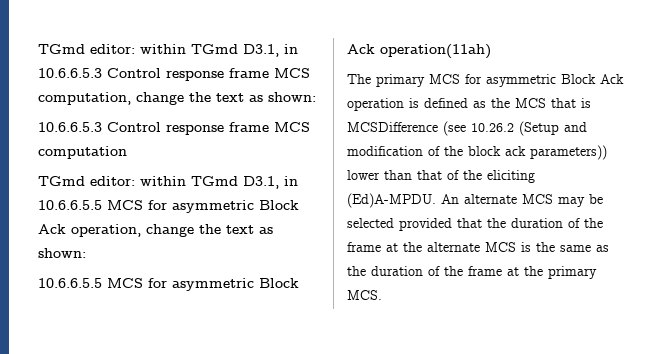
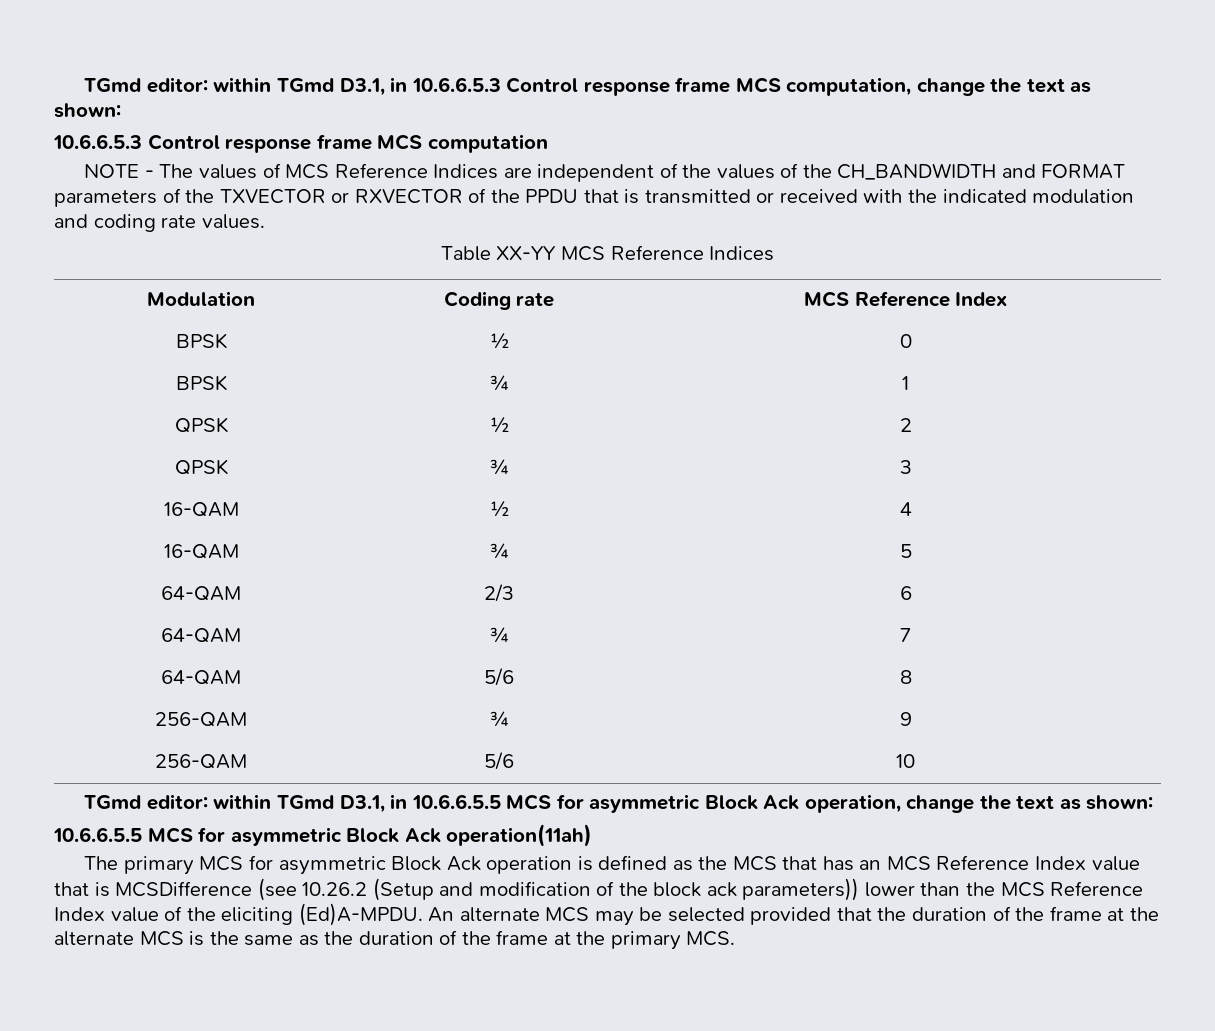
(127, 152) none -> [84,163,1126,182] [54,188,1135,207] [54,214,265,232] [440,245,775,261] [147,291,255,306] [443,291,555,310] [803,291,1008,307] [175,333,227,349] [489,332,509,349] [899,334,912,348] [175,375,227,391] [490,375,508,391] [902,376,910,390] [174,417,228,433] [489,416,509,433] [899,418,912,432] [174,459,228,475] [490,459,508,475] [899,460,912,474] [163,502,239,517] [489,500,509,517] [899,502,912,516] [163,544,239,559] [490,543,508,559] [899,544,912,558] [161,586,241,601] [484,584,514,602] [899,586,912,600] [161,628,241,643] [490,627,508,643] [900,628,912,642] [161,670,241,685] [484,668,514,686] [899,670,912,684] [155,712,247,727] [490,711,508,727] [899,712,912,726] [155,754,247,769] [484,752,514,770] [896,754,916,768] // NOTE - The values of MCS Reference Indices are independent of the values of the CH_BANDWIDTH and FORMAT parameters of the TXVECTOR or RXVECTOR of the PPDU that is transmitted or received with the indicated modulation and coding rate values. // Table XX-YY MCS Reference Indices // Modulation | Coding rate | MCS Reference Index // BPSK | ½ | 0 // BPSK | ¾ | 1 // QPSK | ½ | 2 // QPSK | ¾ | 3 // 16-QAM | ½ | 4 // 16-QAM | ¾ | 5 // 64-QAM | 2/3 | 6 // 64-QAM | ¾ | 7 // 64-QAM | 5/6 | 8 // 256-QAM | ¾ | 9 // 256-QAM | 5/6 | 10
(576, 103) none -> [822,855,1140,871] [54,882,89,896] has an MCS Reference Index value that
[417,170,442,180] that -> [966,881,1144,897] [54,907,159,922] the MCS Reference Index value

